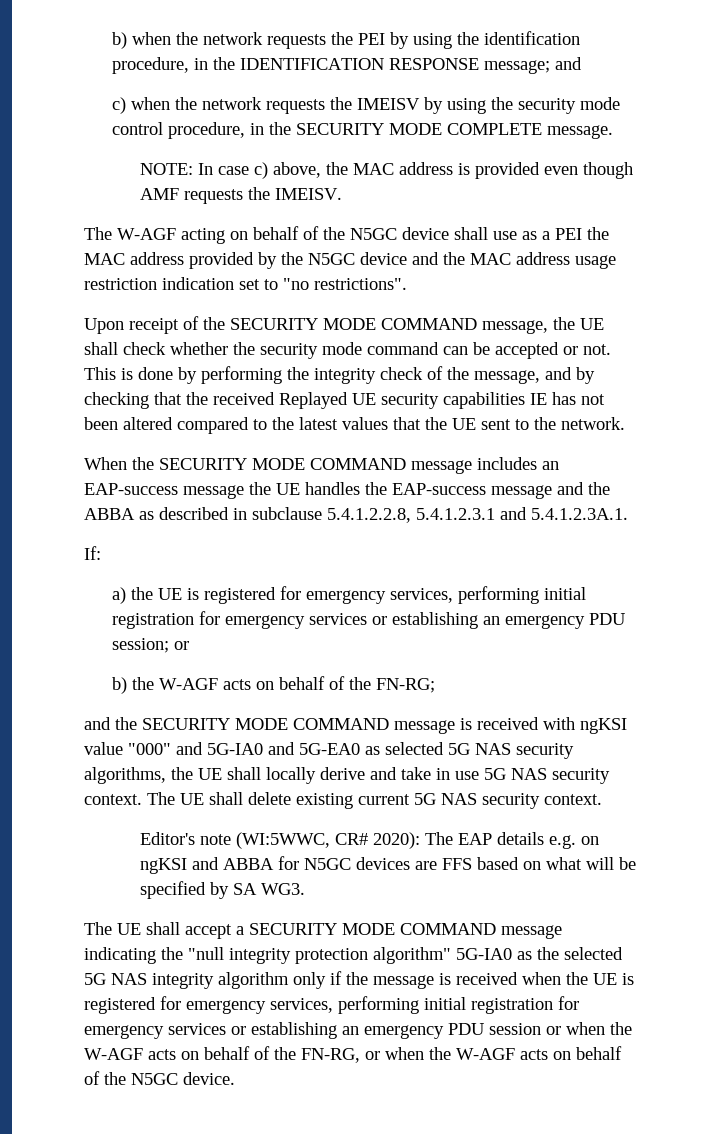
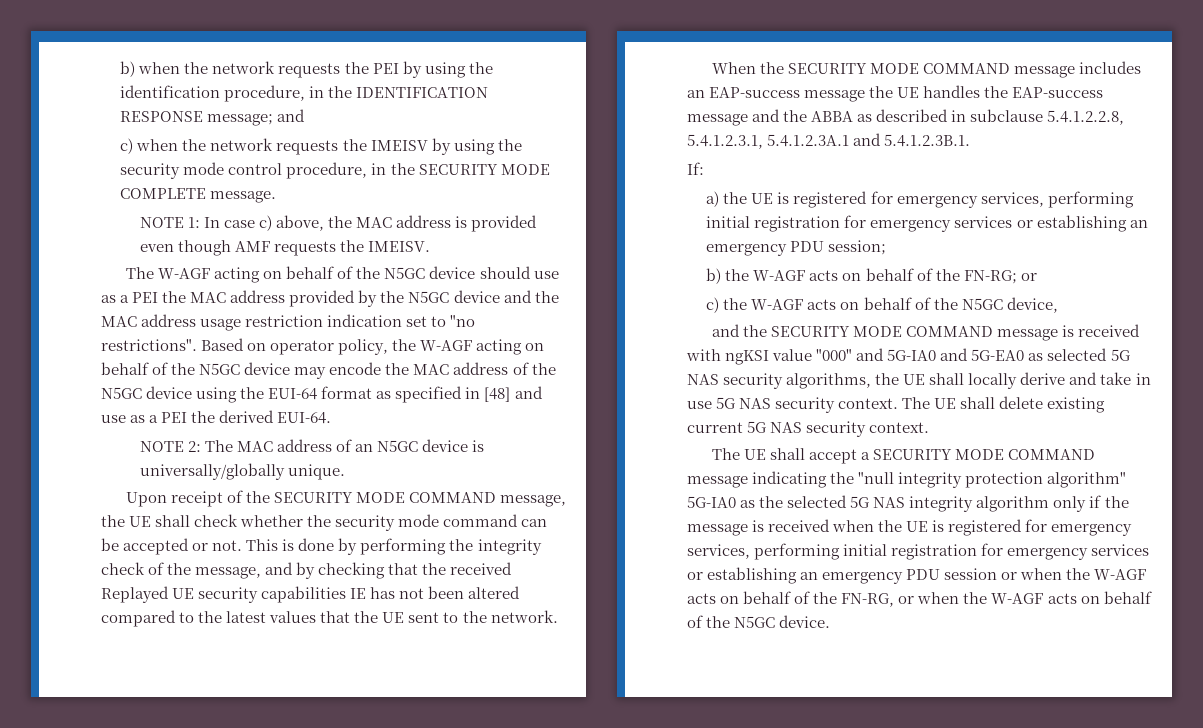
[139,163,193,175] NOTE: -> [139,217,200,228] NOTE 1:
[454,227,488,240] shall -> [479,266,531,279] should
(407, 284) none -> [201,338,545,355] [101,362,556,379] [101,386,543,403] [101,410,332,424] [139,439,485,452] [139,463,345,480] Based on operator policy, the W-AGF acting on behalf of the N5GC device may encode the MAC address of the N5GC device using the EUI-64 format as specified in [48] and use as a PEI the derived EUI-64. // NOTE 2: The MAC address of an N5GC device is universally/globally unique.
[416,507,628,520] 5.4.1.2.3.1 and 5.4.1.2.3A.1. -> [687,133,971,149] 5.4.1.2.3.1, 5.4.1.2.3A.1 and 5.4.1.2.3B.1.
[173,641,189,650] or -> (887, 247) none
(435, 685) none -> [1020,273,1037,281] [706,297,1058,313] or // c) the W-AGF acts on behalf of the N5GC device,
[139,832,599,849] [139,856,636,874] [139,881,305,899] // Editor's note (WI:5WWC, CR# 2020): The EAP details e.g. on ngKSI and ABBA for N5GC devices are FFS based on what will be specified by SA WG3. -> (930, 427) none

